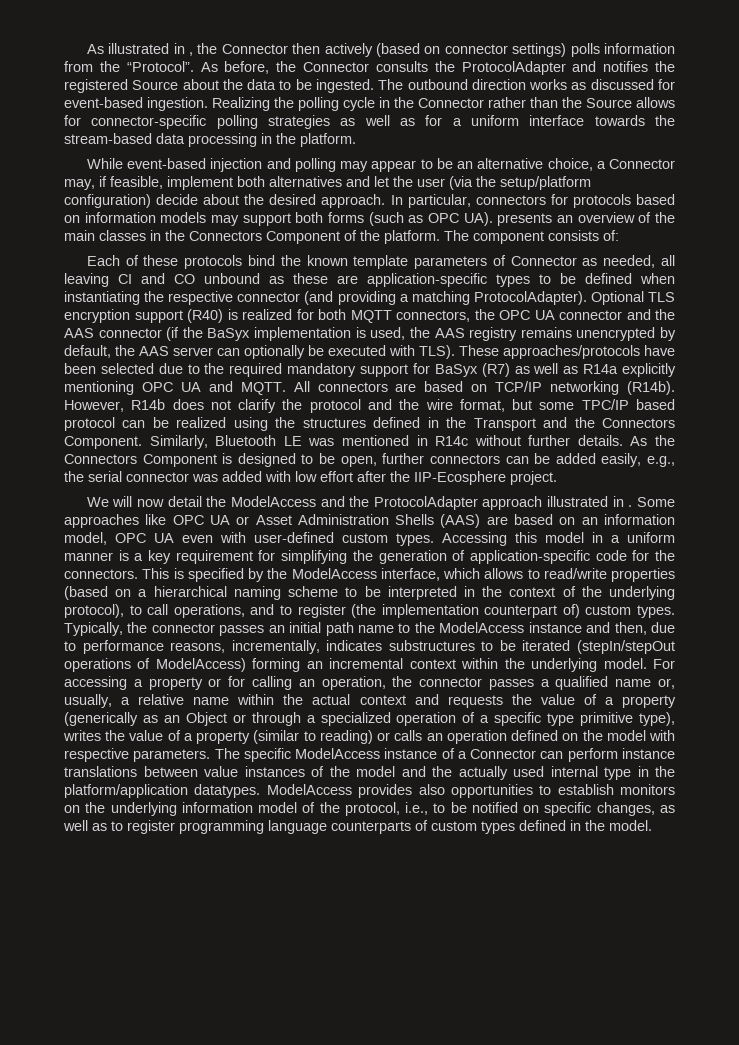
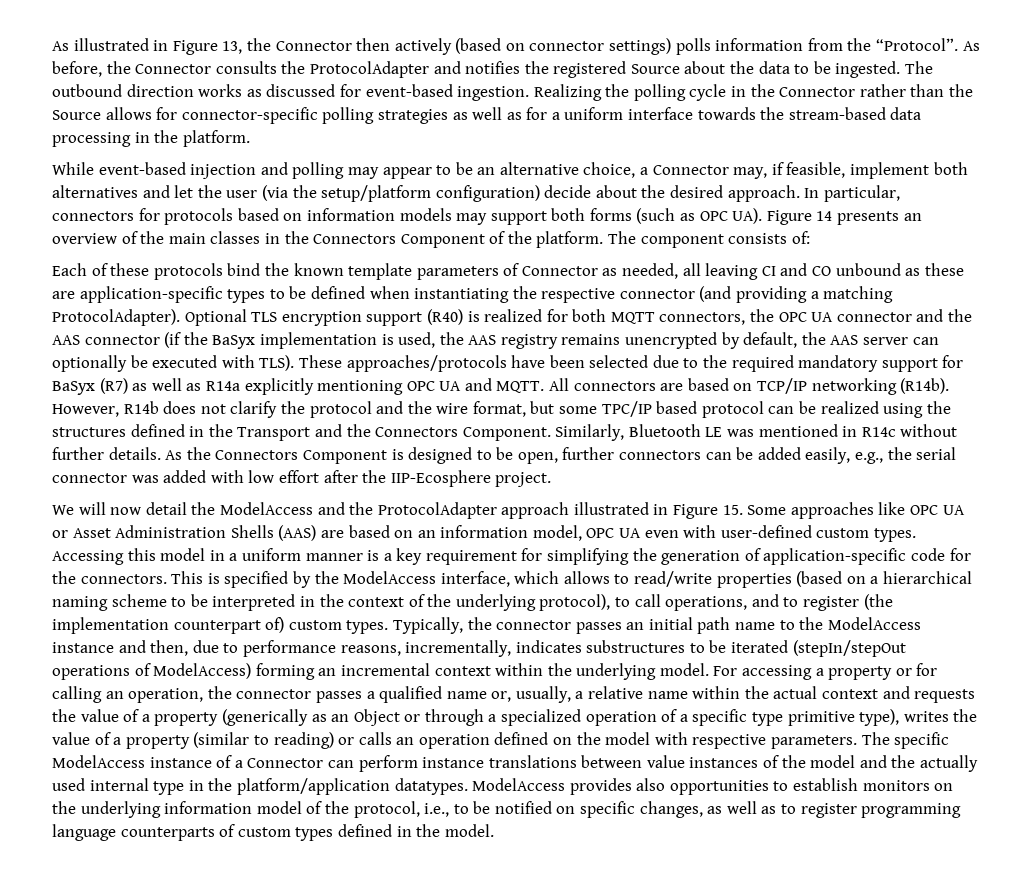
[189,52,194,56] , -> [172,40,243,55] Figure 13,
(493, 219) none -> [766,210,833,225] Figure 14
[628,505,633,507] . -> [673,504,743,519] Figure 15.

